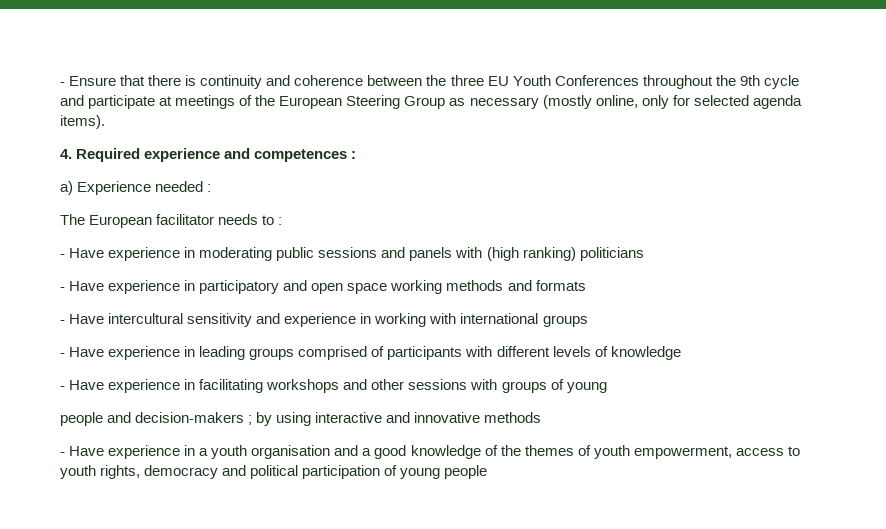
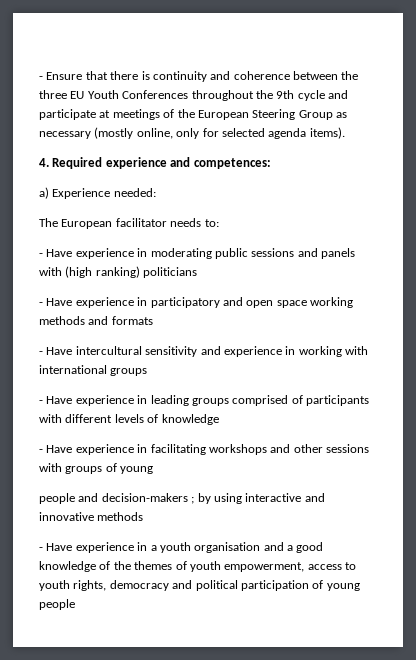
[254,149,357,162] competences : -> [193,158,271,169] competences:
[155,181,212,192] needed : -> [113,188,156,197] needed:
[262,215,283,225] to : -> [204,219,219,227] to:

